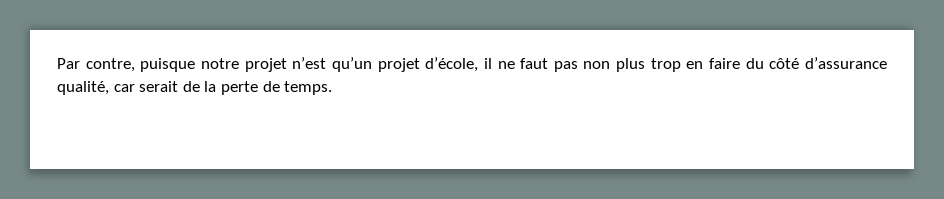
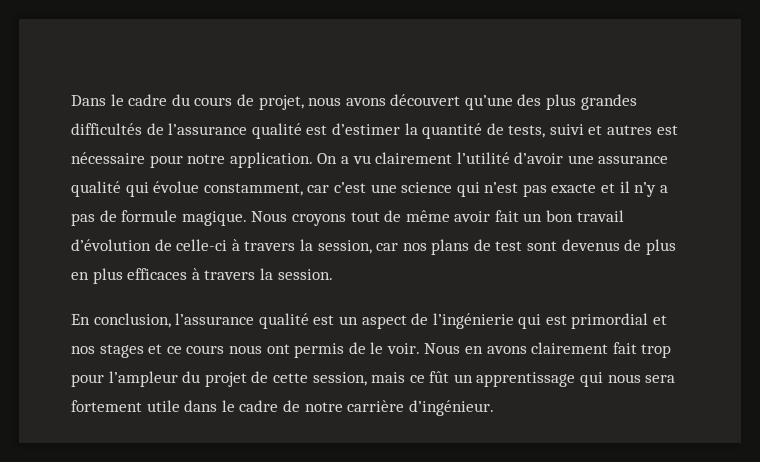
[57,57,887,72] [57,81,333,95] Par contre, puisque notre projet n’est qu’un projet d’école, il ne faut pas non plus trop en faire du côté d’assurance qualité, car serait de la perte de temps. -> [71,94,637,110] [71,123,678,139] [71,152,669,168] [71,181,668,197] [71,210,624,226] [71,239,676,255] [71,268,333,284] [71,313,668,329] [71,342,672,358] [71,371,676,387] [71,400,494,416] Dans le cadre du cours de projet, nous avons découvert qu’une des plus grandes difficultés de l’assurance qualité est d’estimer la quantité de tests, suivi et autres est nécessaire pour notre application. On a vu clairement l’utilité d’avoir une assurance qualité qui évolue constamment, car c’est une science qui n’est pas exacte et il n’y a pas de formule magique. Nous croyons tout de même avoir fait un bon travail d’évolution de celle-ci à travers la session, car nos plans de test sont devenus de plus en plus efficaces à travers la session. // En conclusion, l’assurance qualité est un aspect de l’ingénierie qui est primordial et nos stages et ce cours nous ont permis de le voir. Nous en avons clairement fait trop pour l’ampleur du projet de cette session, mais ce fût un apprentissage qui nous sera fortement utile dans le cadre de notre carrière d’ingénieur.

